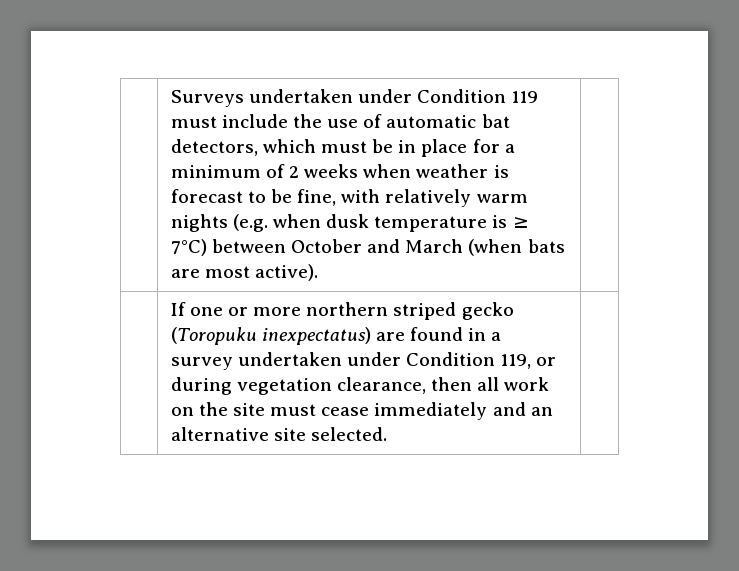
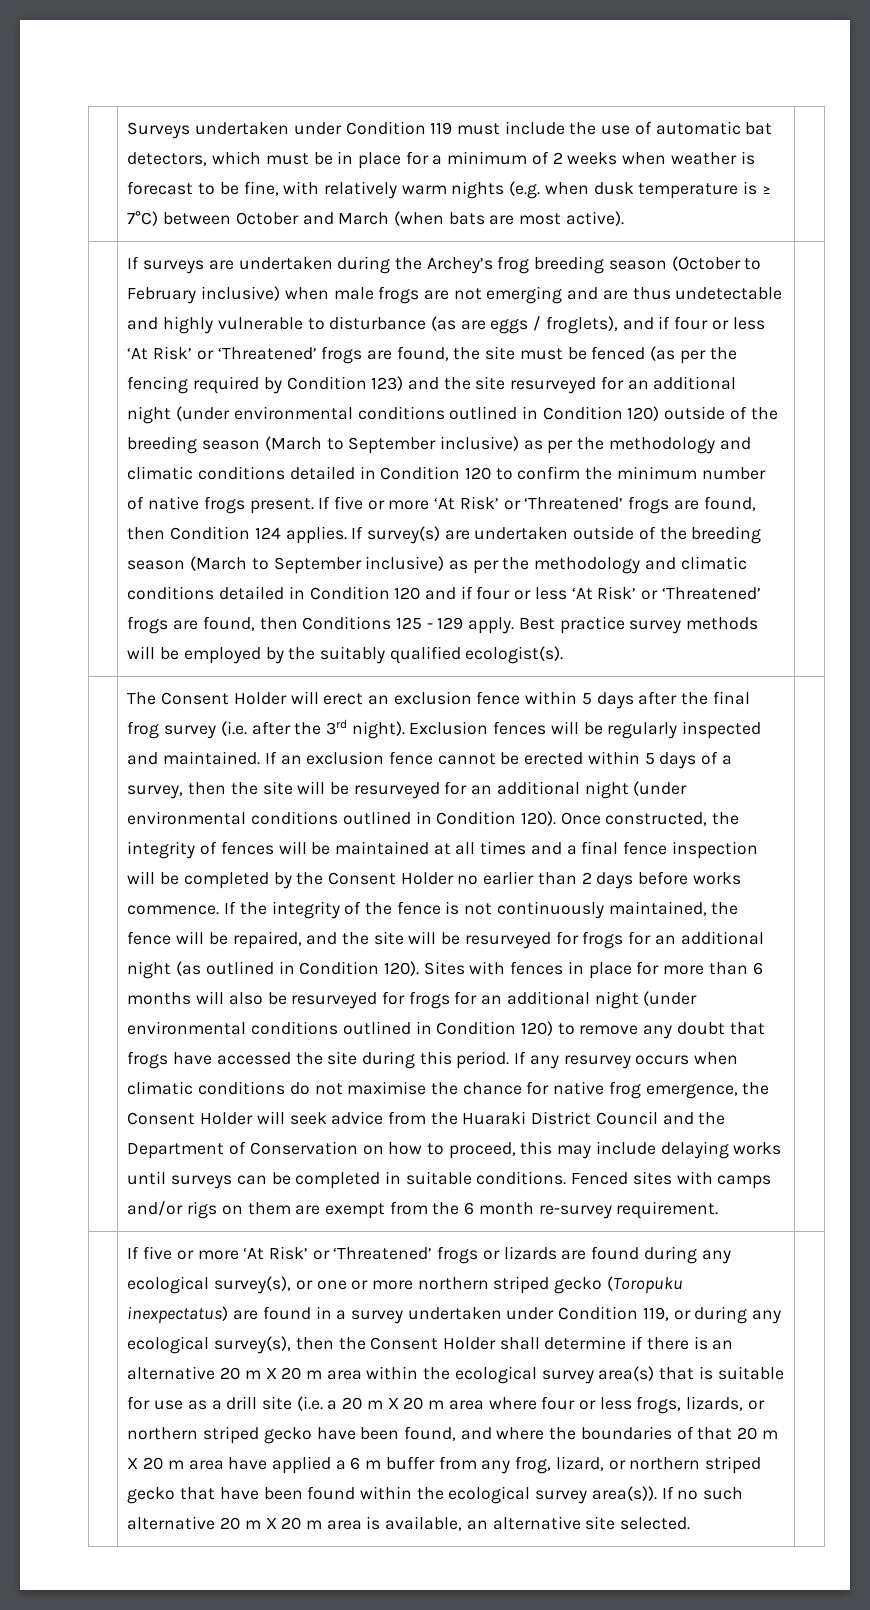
(186, 309) none -> [143,256,762,274] [127,286,783,304] [127,316,765,334] [127,346,737,364] [127,376,737,394] [127,406,778,424] [127,436,751,454] [127,466,766,480] [127,496,756,514] [127,526,762,544] [127,556,747,574] [127,586,761,600] [127,616,759,634] [127,646,564,664] [127,691,750,709] [127,719,762,739] [127,751,732,769] [127,781,688,799] [127,811,740,826] [127,841,758,859] [127,871,741,889] [127,901,739,919] [127,931,764,949] [127,961,763,979] [127,991,698,1009] [127,1021,765,1039] [127,1051,739,1069] [127,1081,770,1099] [127,1111,726,1125] [127,1141,782,1159] [127,1171,772,1189] [127,1201,719,1219] [127,1246,731,1264] [127,1276,313,1294] surveys are undertaken during the Archey’s frog breeding season (October to February inclusive) when male frogs are not emerging and are thus undetectable and highly vulnerable to disturbance (as are eggs / froglets), and if four or less ‘At Risk’ or ‘Threatened’ frogs are found, the site must be fenced (as per the fencing required by Condition 123) and the site resurveyed for an additional night (under environmental conditions outlined in Condition 120) outside of the breeding season (March to September inclusive) as per the methodology and climatic conditions detailed in Condition 120 to confirm the minimum number of native frogs present. If five or more ‘At Risk’ or ‘Threatened’ frogs are found, then Condition 124 applies. If survey(s) are undertaken outside of the breeding season (March to September inclusive) as per the methodology and climatic conditions detailed in Condition 120 and if four or less ‘At Risk’ or ‘Threatened’ frogs are found, then Conditions 125 - 129 apply. Best practice survey methods will be employed by the suitably qualified ecologist(s). | // | The Consent Holder will erect an exclusion fence within 5 days after the final frog survey (i.e. after the 3rd night). Exclusion fences will be regularly inspected and maintained. If an exclusion fence cannot be erected within 5 days of a survey, then the site will be resurveyed for an additional night (under environmental conditions outlined in Condition 120). Once constructed, the integrity of fences will be maintained at all times and a final fence inspection will be completed by the Consent Holder no earlier than 2 days before works commence. If the integrity of the fence is not continuously maintained, the fence will be repaired, and the site will be resurveyed for frogs for an additional night (as outlined in Condition 120). Sites with fences in place for more than 6 months will also be resurveyed for frogs for an additional night (under environmental conditions outlined in Condition 120) to remove any doubt that frogs have accessed the site during this period. If any resurvey occurs when climatic conditions do not maximise the chance for native frog emergence, the Consent Holder will seek advice from the Huaraki District Council and the Department of Conservation on how to proceed, this may include delaying works until surveys can be completed in suitable conditions. Fenced sites with camps and/or rigs on them are exempt from the 6 month re-survey requirement. | // | If five or more ‘At Risk’ or ‘Threatened’ frogs or lizards are found during any ecological survey(s), or
[236,377,550,395] [170,402,526,420] vegetation clearance, then all work on the site must cease immediately and -> [752,1310,782,1324] [127,1336,734,1354] [127,1366,784,1384] [127,1396,765,1414] [127,1426,778,1444] [127,1456,761,1474] [127,1486,744,1504] [127,1516,463,1531] any ecological survey(s), then the Consent Holder shall determine if there is an alternative 20 m X 20 m area within the ecological survey area(s) that is suitable for use as a drill site (i.e. a 20 m X 20 m area where four or less frogs, lizards, or northern striped gecko have been found, and where the boundaries of that 20 m X 20 m area have applied a 6 m buffer from any frog, lizard, or northern striped gecko that have been found within the ecological survey area(s)). If no such alternative 20 m X 20 m area is available,

